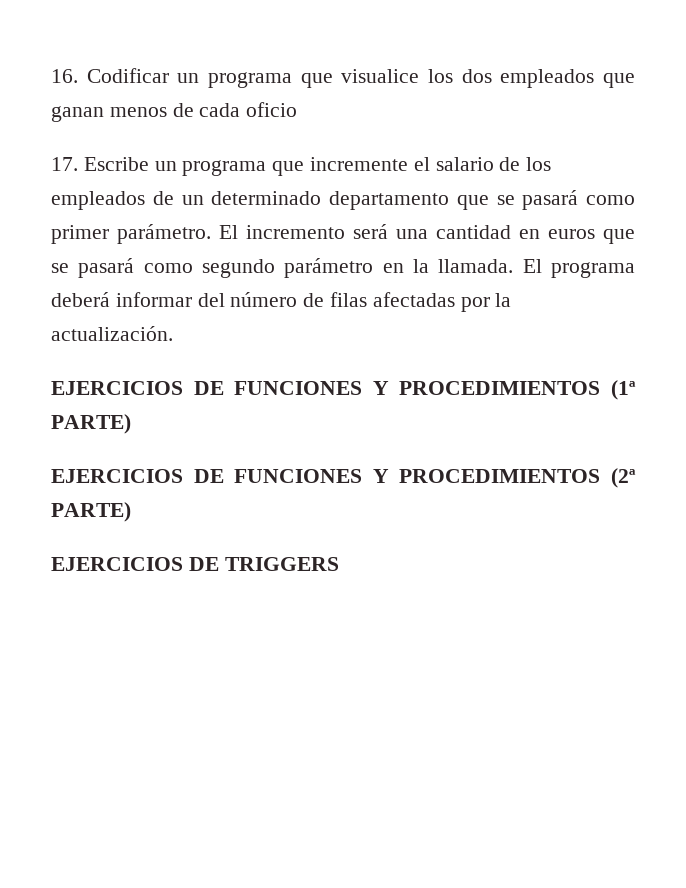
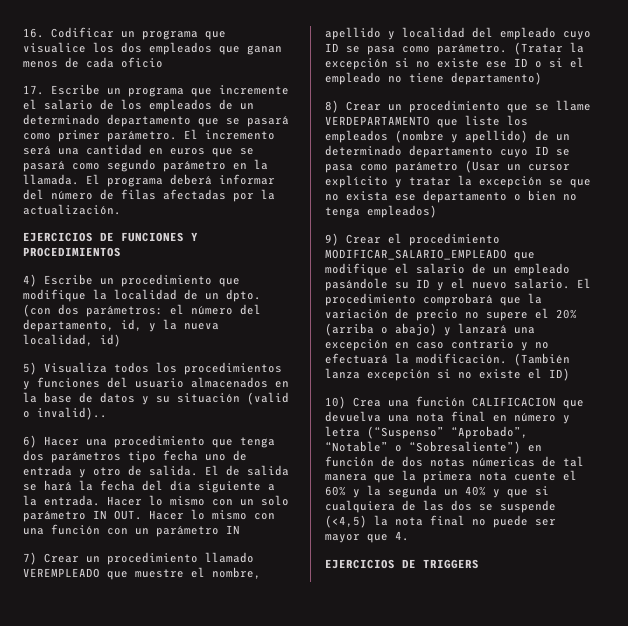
[611,380,637,400] [51,414,131,434] [51,468,637,488] [51,502,131,522] (1ª PARTE) // EJERCICIOS DE FUNCIONES Y PROCEDIMIENTOS (2ª PARTE) -> [23,274,240,287] [23,289,261,302] [23,304,261,317] [23,319,219,332] [23,334,121,347] [23,362,282,375] [23,377,289,390] [23,392,289,405] [23,407,107,420] [23,435,275,448] [23,450,247,463] [23,465,289,478] [23,480,275,493] [23,495,289,506] [23,509,275,522] [23,524,240,537] [23,552,254,565] [23,567,261,580] [325,27,591,40] [325,42,584,55] [325,57,584,70] [325,72,542,85] [325,100,591,113] [325,115,528,128] [325,130,570,143] [325,145,570,158] [325,160,570,173] [325,175,591,188] [325,190,577,203] [325,205,437,218] [325,233,500,246] [325,249,535,261] [325,263,570,276] [325,278,591,291] [325,293,542,306] [325,308,577,321] [325,323,535,336] [325,339,549,351] [325,353,570,366] [325,368,570,381] [325,396,584,409] [325,411,570,424] [325,426,528,439] [325,441,542,454] [325,456,584,467] [325,470,577,483] [325,485,549,498] [325,500,556,513] [325,515,556,528] [325,531,409,543] // 4) Escribe un procedimiento que modifique la localidad de un dpto. (con dos parámetros: el número del departamento, id, y la nueva localidad, id) // 5) Visualiza todos los procedimientos y funciones del usuario almacenados en la base de datos y su situación (valid o invalid).. // 6) Hacer una procedimiento que tenga dos parámetros tipo fecha uno de entrada y otro de salida. El de salida se hará la fecha del día siguiente a la entrada. Hacer lo mismo con un solo parámetro IN OUT. Hacer lo mismo con una función con un parámetro IN // 7) Crear un procedimiento llamado VEREMPLEADO que muestre el nombre, apellido y localidad del empleado cuyo ID se pasa como parámetro. (Tratar la excepción si no existe ese ID o si el empleado no tiene departamento) // 8) Crear un procedimiento que se llame VERDEPARTAMENTO que liste los empleados (nombre y apellido) de un determinado departamento cuyo ID se pasa como parámetro (Usar un cursor explícito y tratar la excepción se que no exista ese departamento o bien no tenga empleados) // 9) Crear el procedimiento MODIFICAR_SALARIO_EMPLEADO que modifique el salario de un empleado pasándole su ID y el nuevo salario. El procedimiento comprobará que la variación de precio no supere el 20% (arriba o abajo) y lanzará una excepción en caso contrario y no efectuará la modificación. (También lanza excepción si no existe el ID) // 10) Crea una función CALIFICACION que devuelva una nota final en número y letra (“Suspenso” “Aprobado”, “Notable” o “Sobresaliente”) en función de dos notas númericas de tal manera que la primera nota cuente el 60% y la segunda un 40% y que si cualquiera de las dos se suspende (<4,5) la nota final no puede ser mayor que 4.

